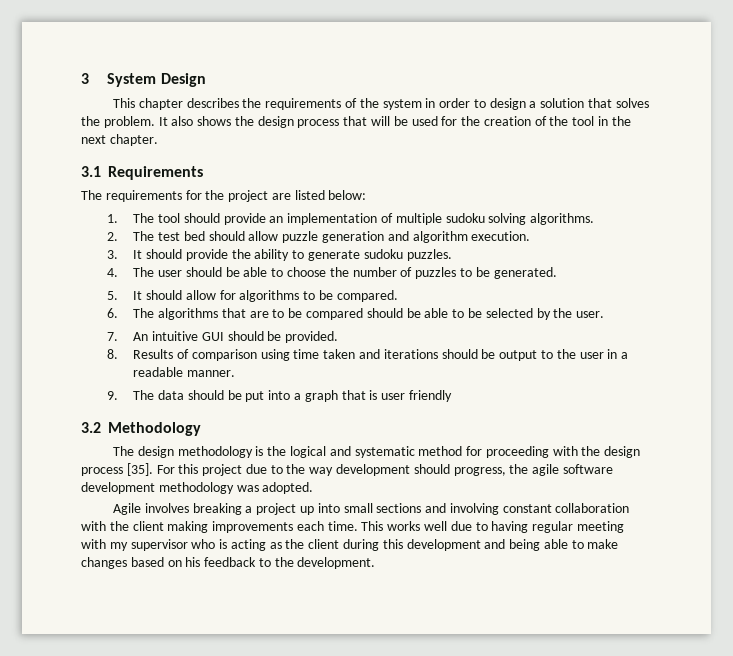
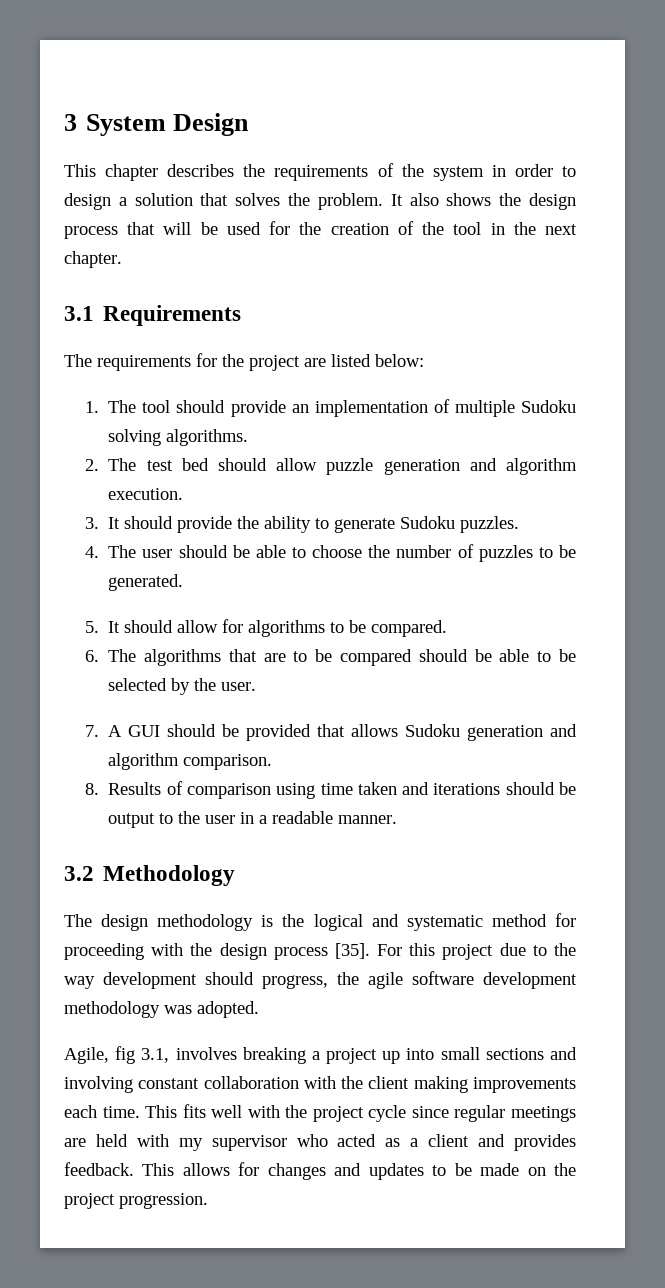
[445,213,485,223] sudoku -> [521,400,576,413] Sudoku
[363,249,403,259] sudoku -> [400,516,456,529] Sudoku
[133,331,199,341] An intuitive -> [108,725,123,737] A
[285,331,339,343] provided. -> [246,724,578,741] [108,753,273,770] provided that allows Sudoku generation and algorithm comparison.
[107,390,452,402] // 9. The data should be put into a graph that is user friendly -> (398, 819) none
[113,503,142,515] Agile -> [64,1046,170,1064] Agile, fig 3.1,
[387,521,624,533] [81,539,619,551] [81,557,376,569] works well due to having regular meeting with my supervisor who is acting as the client during this development and being able to make changes based on his feedback to the development. -> [182,1104,576,1122] [64,1134,577,1151] [64,1162,576,1180] [64,1193,208,1209] fits well with the project cycle since regular meetings are held with my supervisor who acted as a client and provides feedback. This allows for changes and updates to be made on the project progression.

